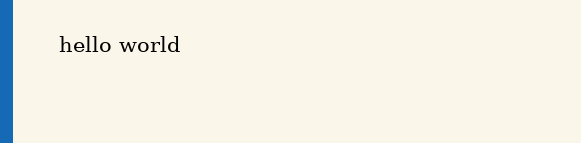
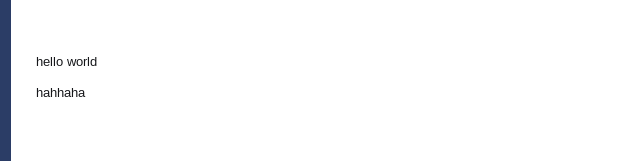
(180, 44) none -> [36,88,86,97] // hahhaha

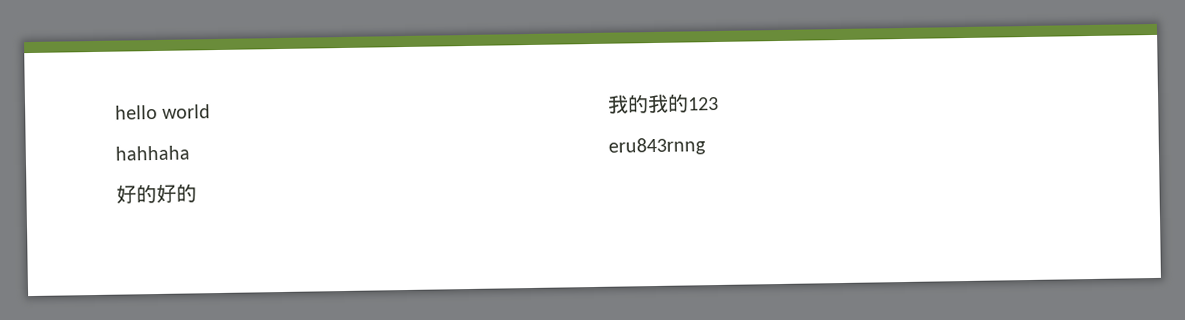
(86, 92) none -> [116,183,197,204] [607,93,719,114] [608,137,706,156] // 好的好的 // 我的我的123 // eru843rnng

